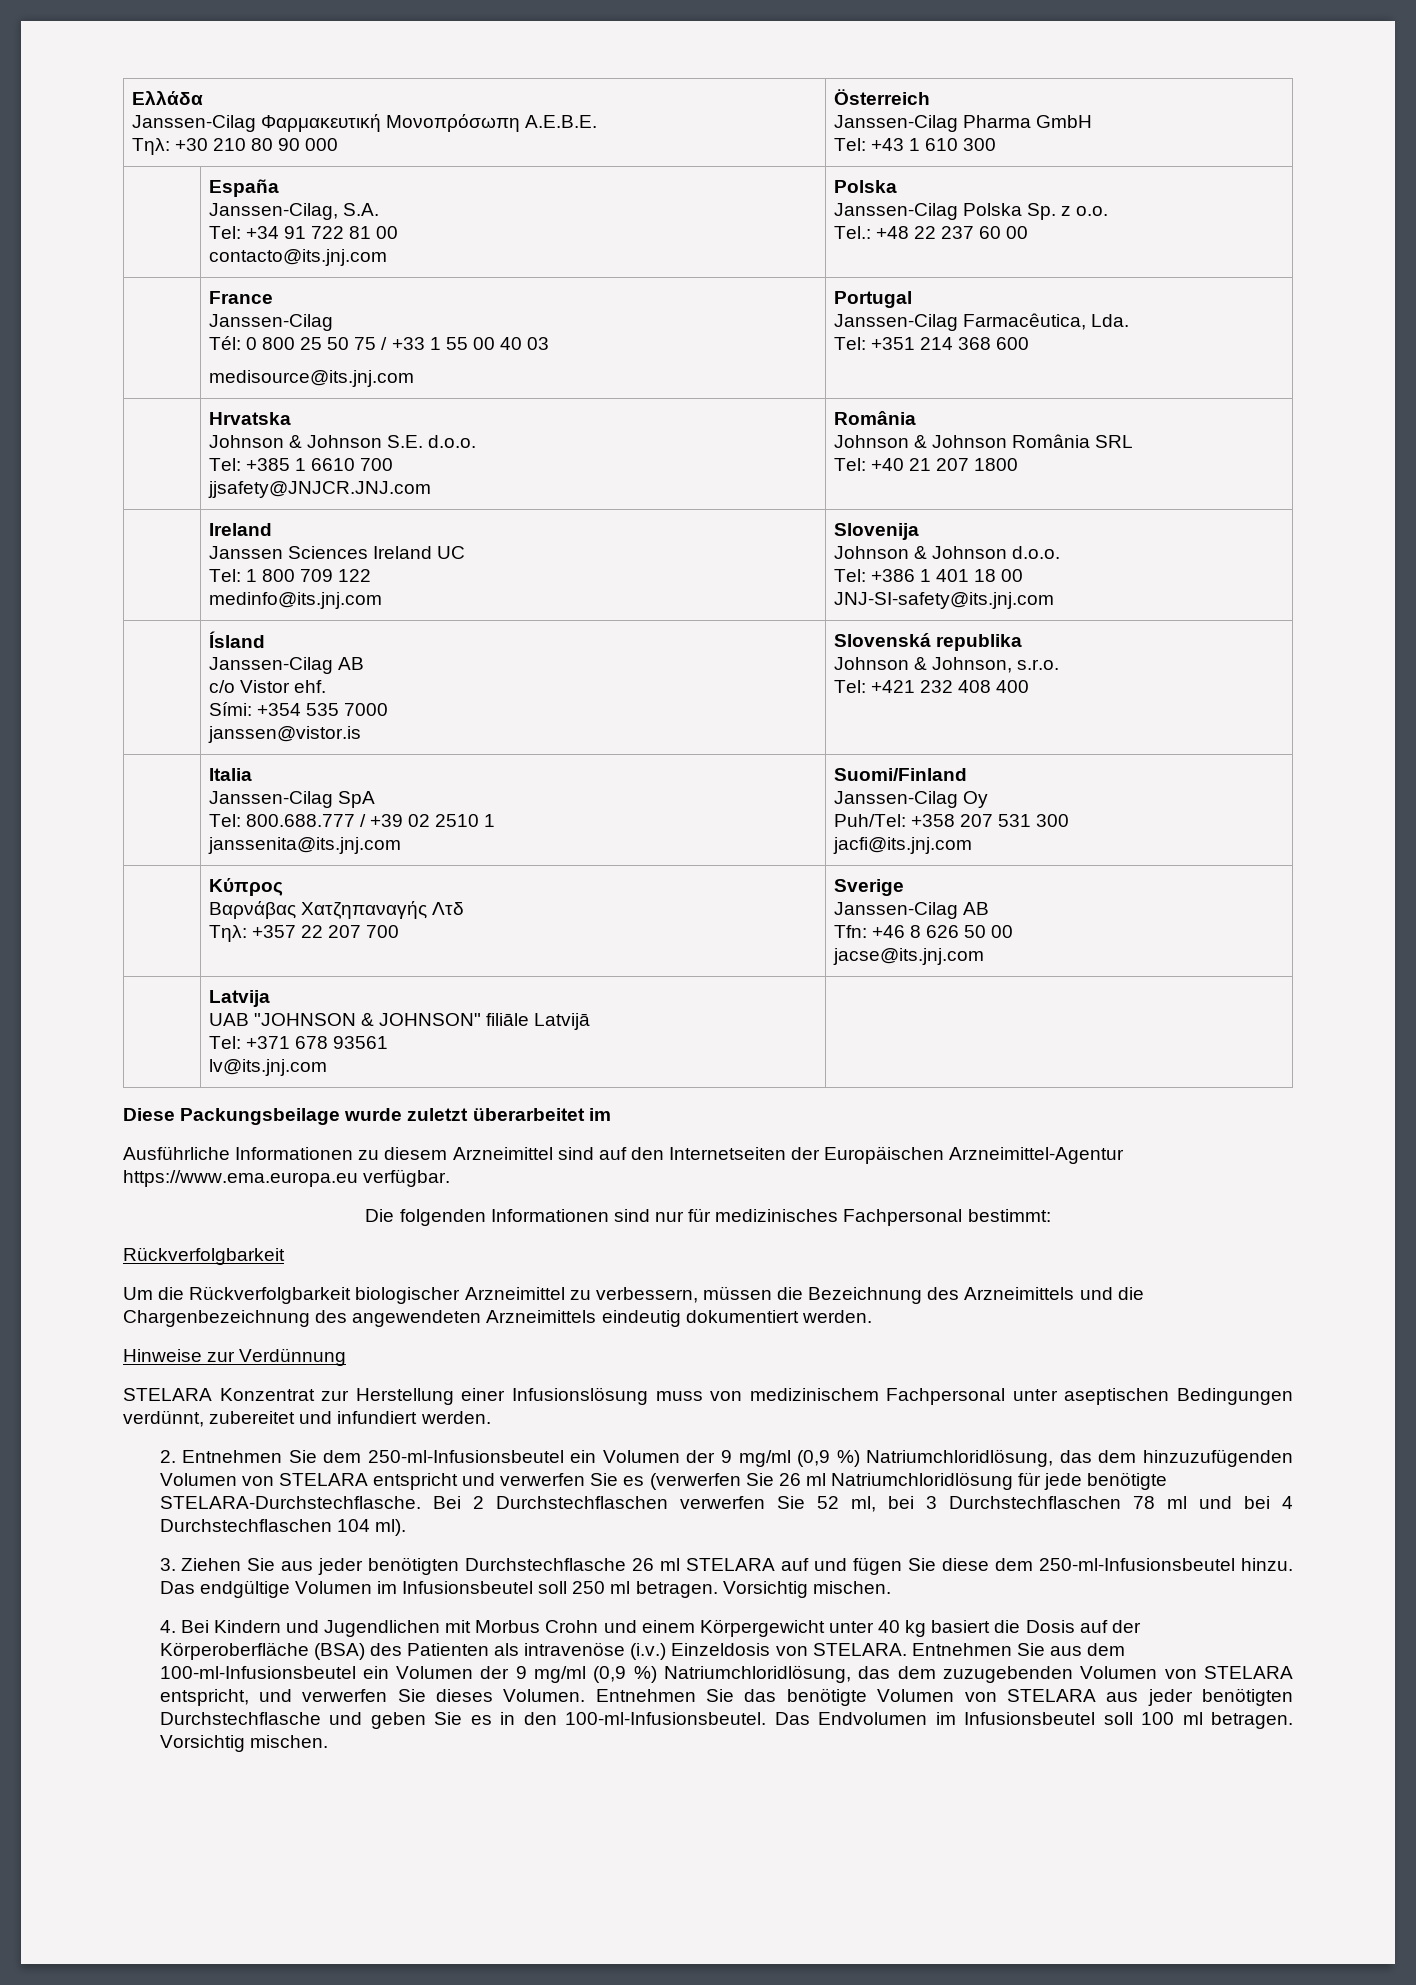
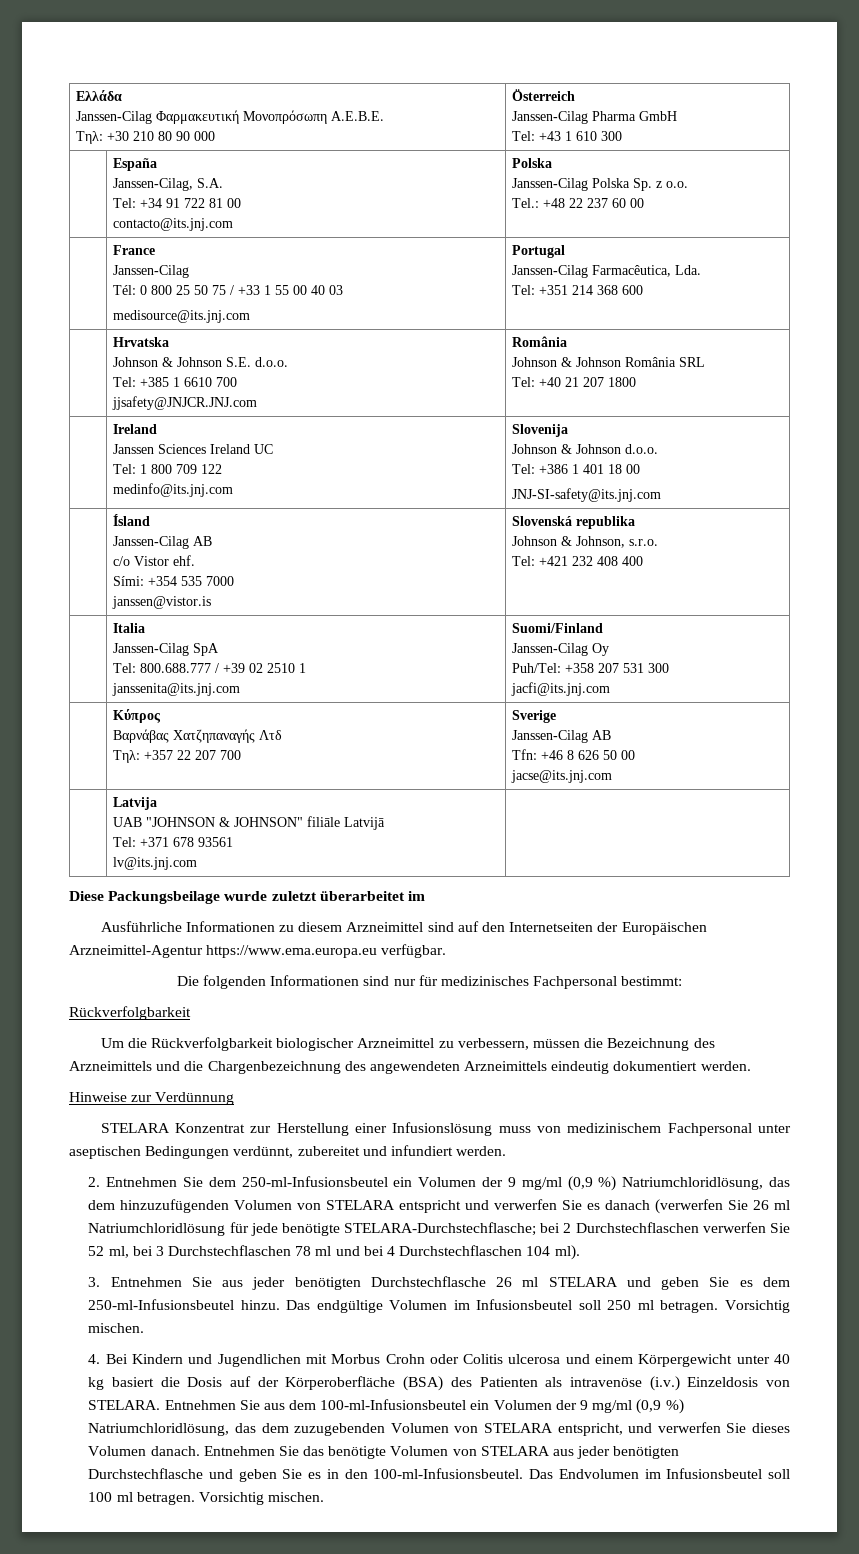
(645, 1481) none -> [605,1200,651,1210] danach
[159,1496,461,1509] STELARA-Durchstechflasche. Bei -> [344,1222,561,1236] STELARA-Durchstechflasche; bei
[181,1558,242,1571] Ziehen -> [110,1277,182,1287] Entnehmen
[781,1557,990,1575] auf und fügen Sie diese -> [626,1277,753,1290] und geben Sie es
(599, 1626) none -> [429,1354,561,1364] oder Colitis ulcerosa
[503,1689,586,1702] Volumen. -> [88,1446,200,1456] Volumen danach.

